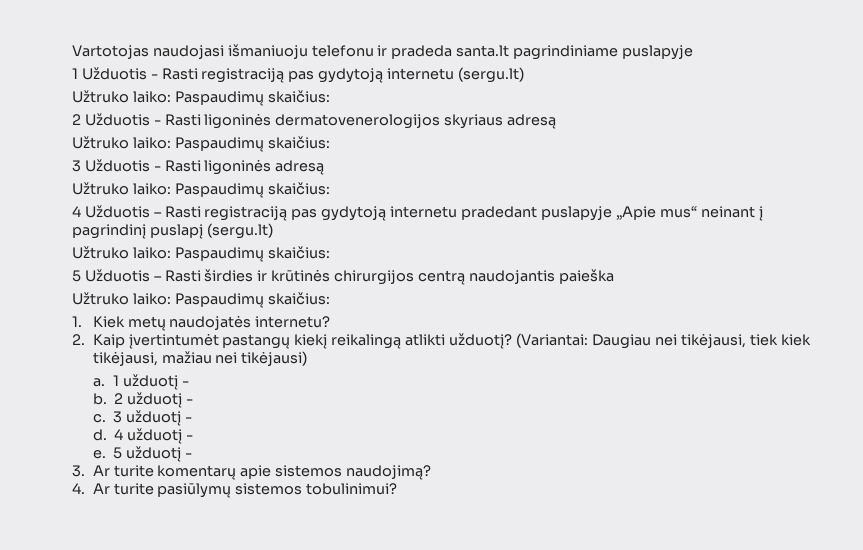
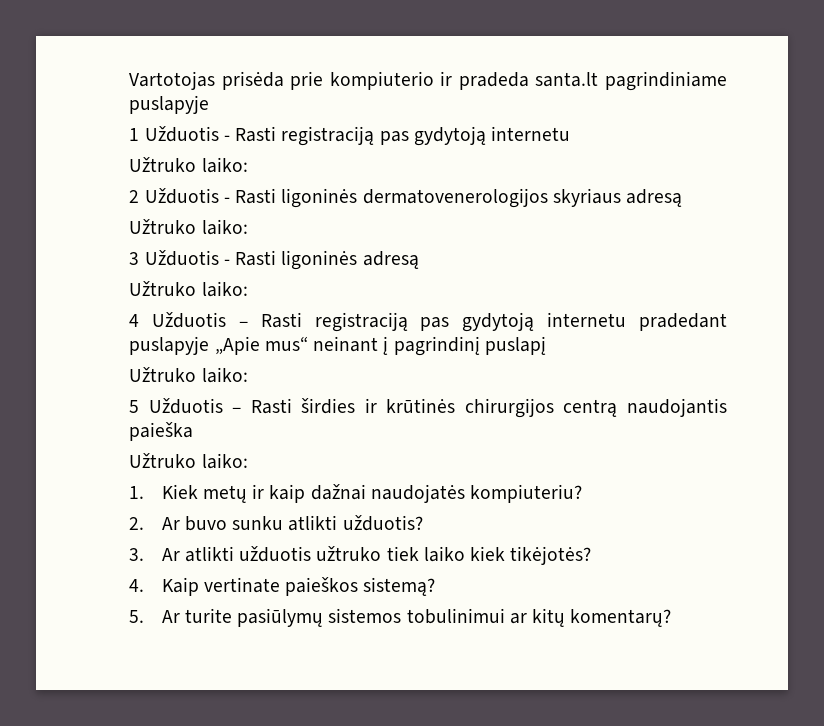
[152,44,374,59] naudojasi išmaniuoju telefonu -> [221,71,434,90] prisėda prie kompiuterio
[458,67,525,83] [71,90,330,106] (sergu.lt) // Užtruko laiko: Paspaudimų skaičius: -> [129,157,248,173] // Užtruko laiko:
[174,136,330,152] Paspaudimų skaičius: -> (248, 227) none
[174,182,330,198] Paspaudimų skaičius: -> (248, 289) none
[206,223,273,239] [71,246,330,262] (sergu.lt) // Užtruko laiko: Paspaudimų skaičius: -> [129,367,248,383] // Užtruko laiko:
[174,292,330,308] Paspaudimų skaičius: -> (248, 461) none
[169,315,331,330] [71,333,811,349] [92,351,308,366] [92,374,190,390] [92,392,193,408] [92,410,193,426] [92,428,193,444] [92,446,193,462] [71,465,432,480] [71,483,398,498] naudojatės internetu? // 2. Kaip įvertintumėt pastangų kiekį reikalingą atlikti užduotį? (Variantai: Daugiau nei tikėjausi, tiek kiek tikėjausi, mažiau nei tikėjausi) // a. 1 užduotį - // b. 2 užduotį - // c. 3 užduotį - // d. 4 užduotį - // e. 5 užduotį - // 3. Ar turite komentarų apie sistemos naudojimą? // 4. Ar turite pasiūlymų sistemos tobulinimui? -> [252,484,583,503] [129,515,423,531] [129,546,592,565] [129,577,436,596] [129,608,672,627] ir kaip dažnai naudojatės kompiuteriu? // 2. Ar buvo sunku atlikti užduotis? // 3. Ar atlikti užduotis užtruko tiek laiko kiek tikėjotės? // 4. Kaip vertinate paieškos sistemą? // 5. Ar turite pasiūlymų sistemos tobulinimui ar kitų komentarų?

